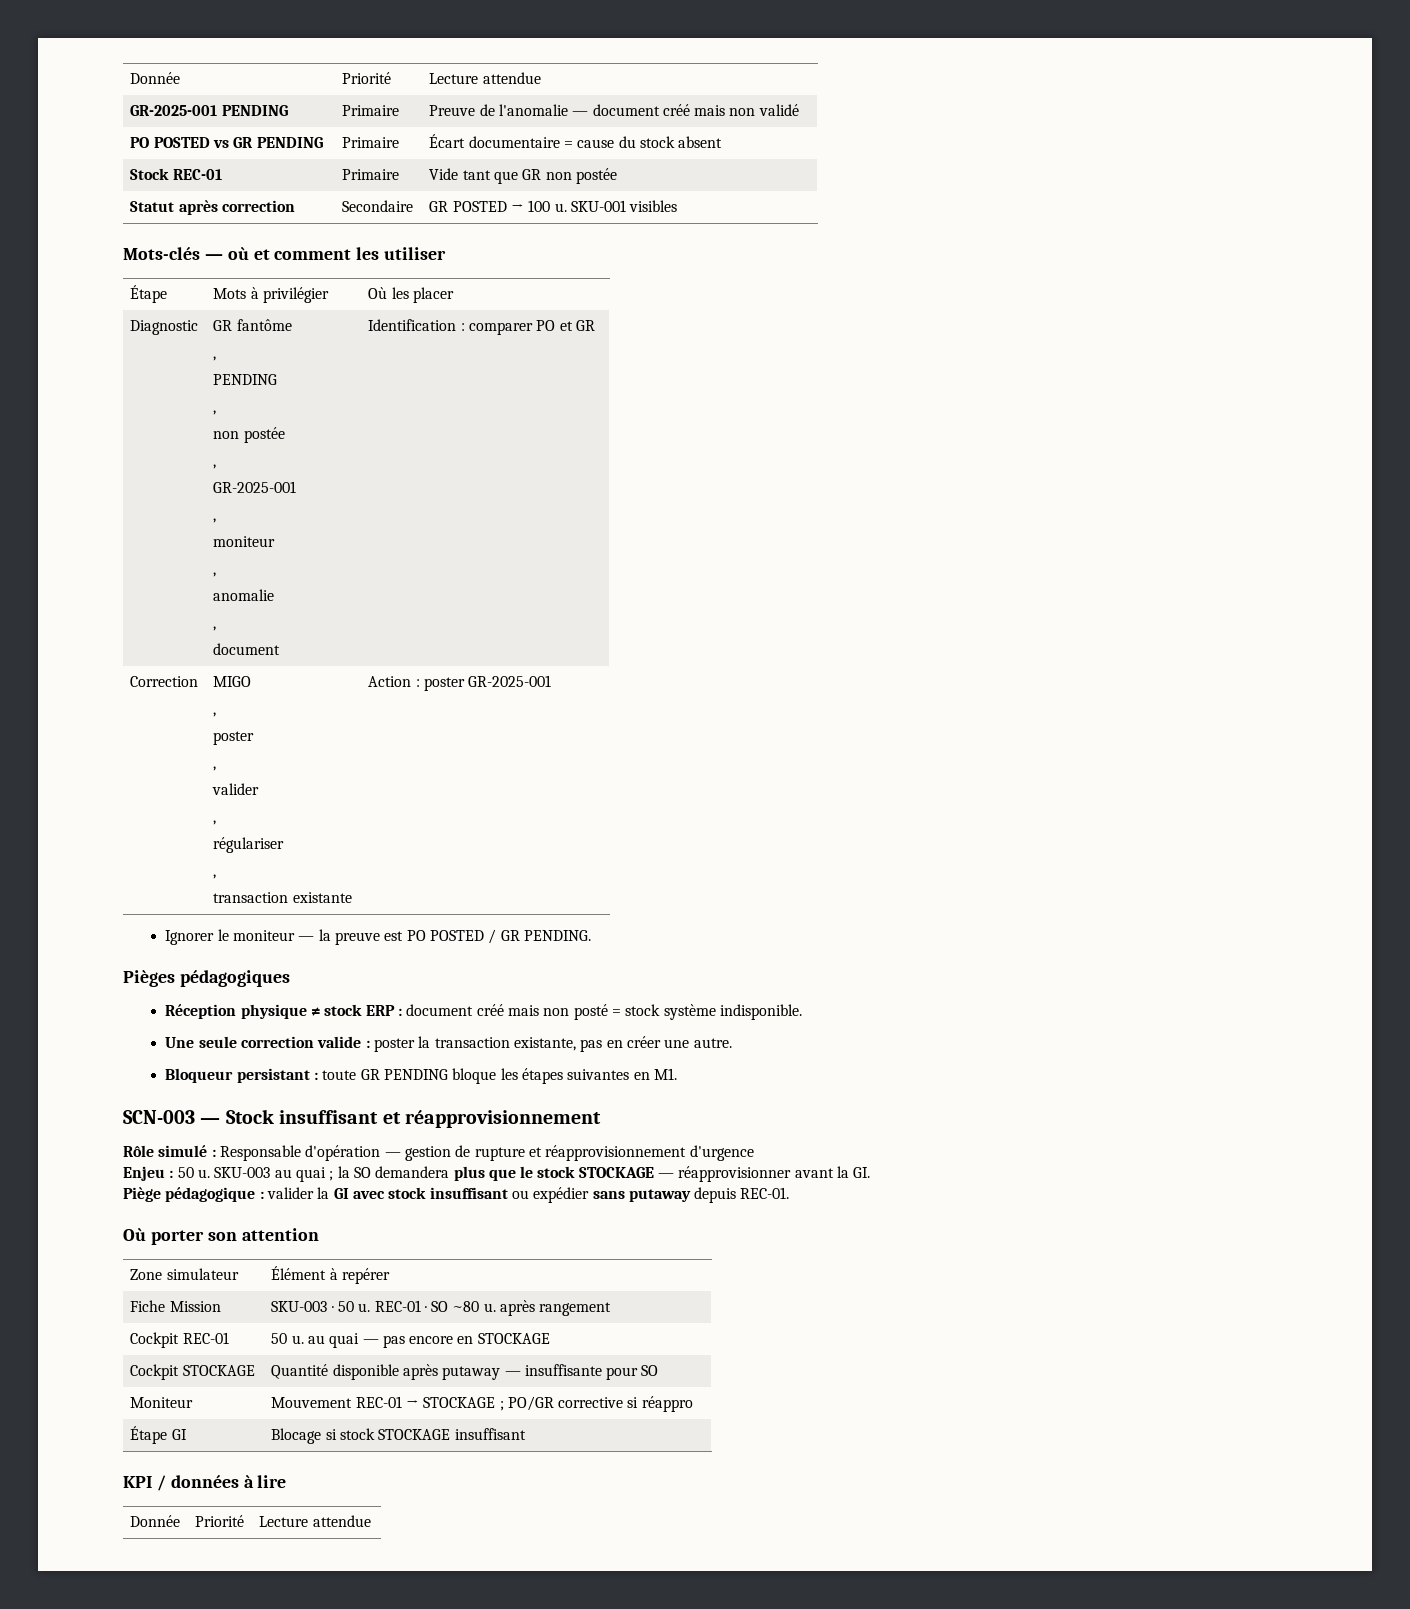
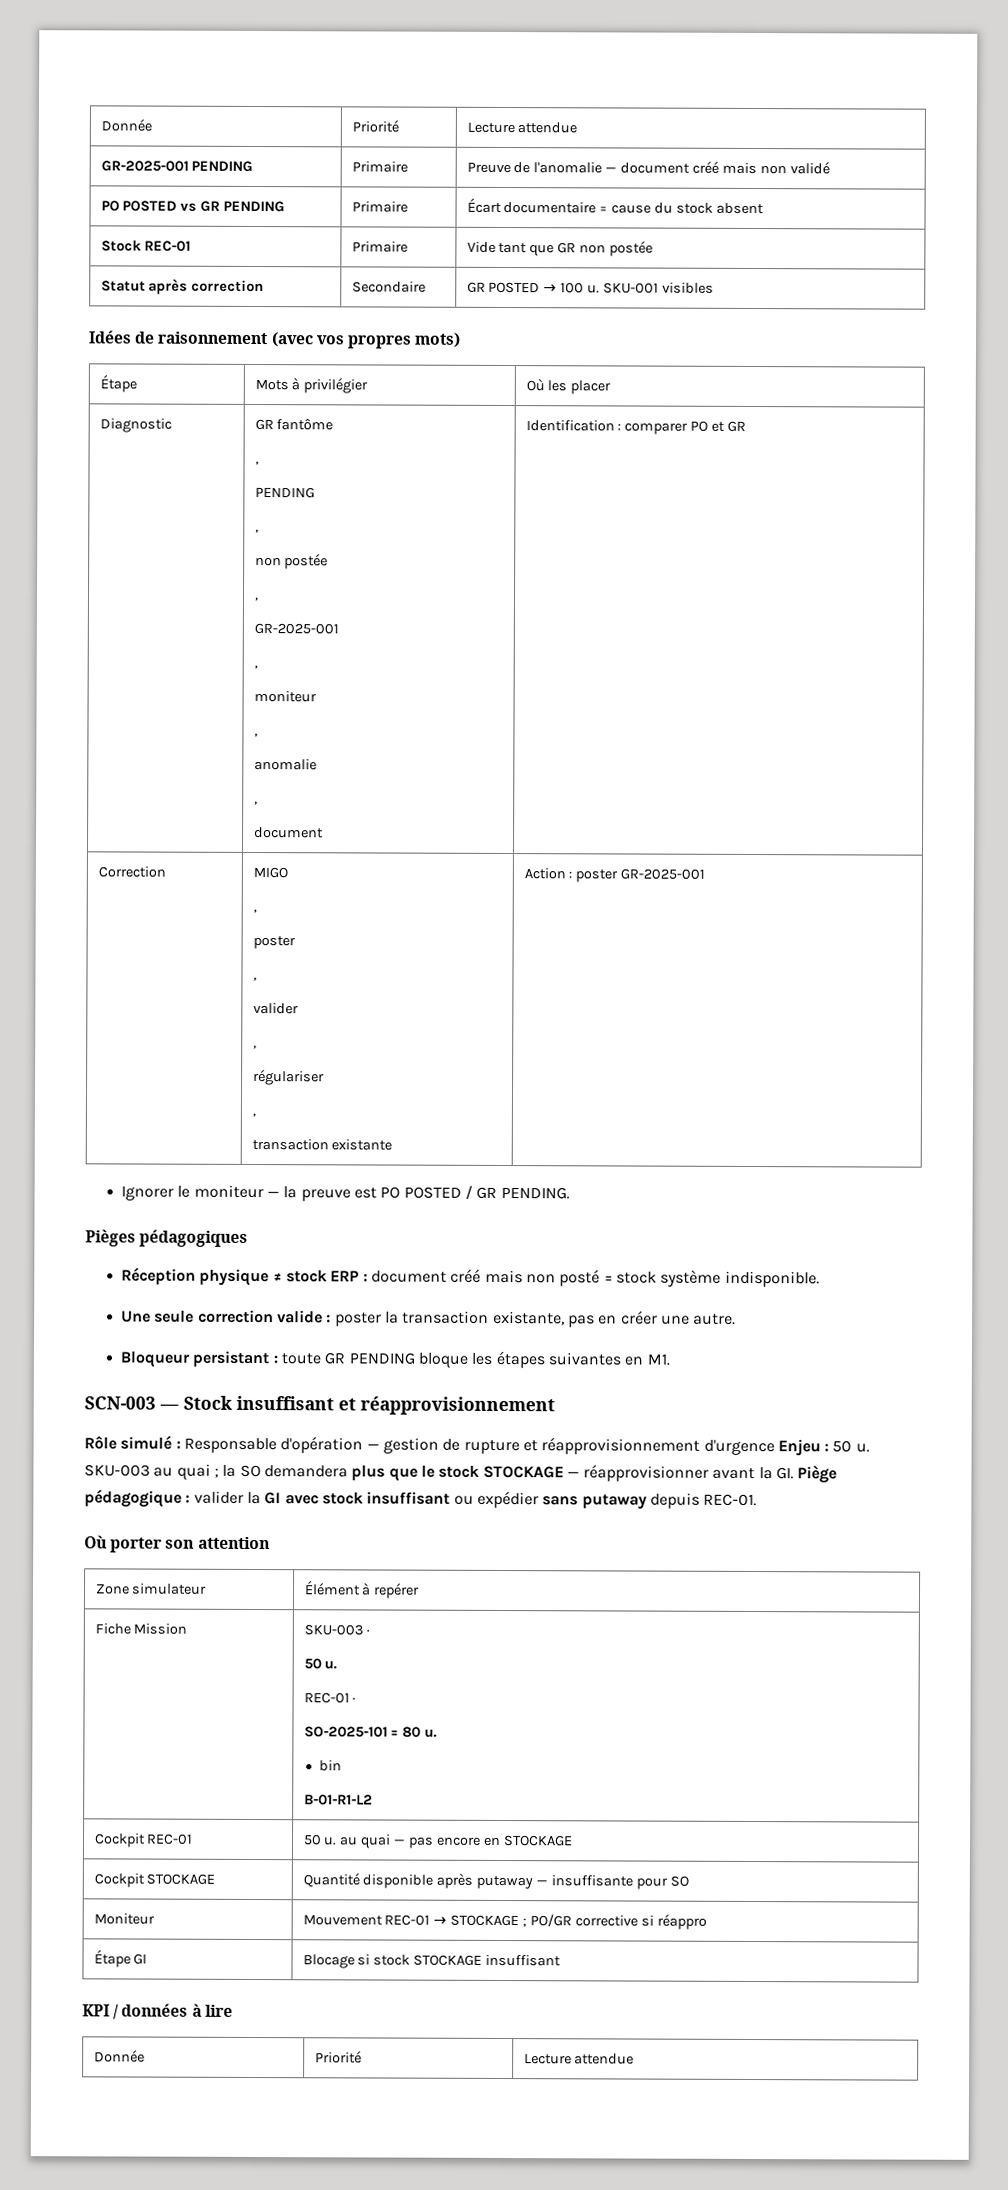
[123,247,447,260] Mots-clés — où et comment les utiliser -> [89,330,462,349] Idées de raisonnement (avec vos propres mots)
(754, 1153) // -> (775, 1447) none
(871, 1172) // -> (795, 1473) none
[337,1301,371,1312] 50 u. -> [303,1658,338,1670] // 50 u. //
[431,1300,612,1316] SO ~80 u. après rangement -> [303,1726,438,1738] [319,1760,343,1772] [303,1794,373,1806] // SO-2025-101 = 80 u. // bin // B-01-R1-L2

